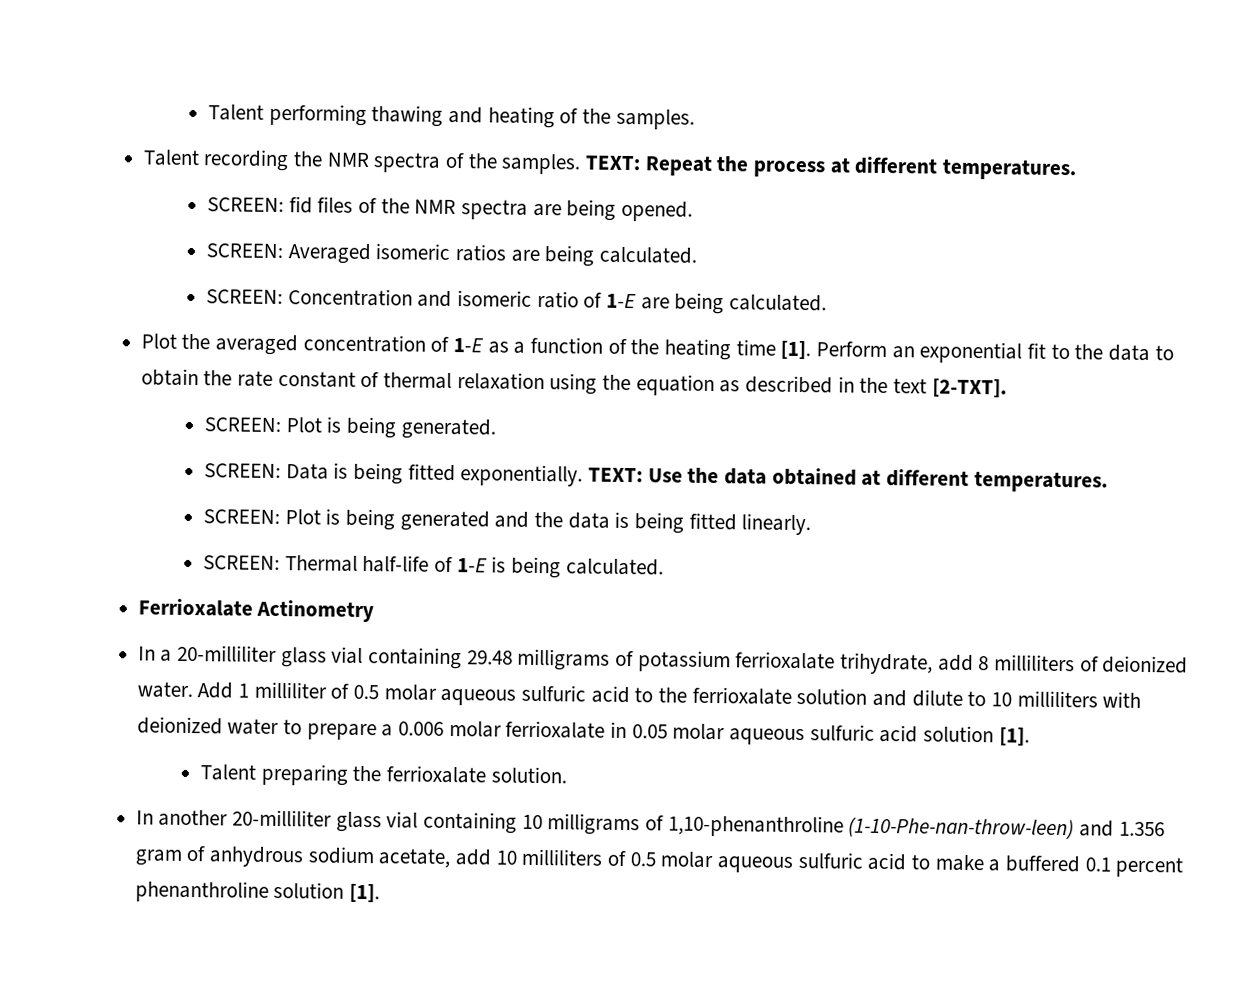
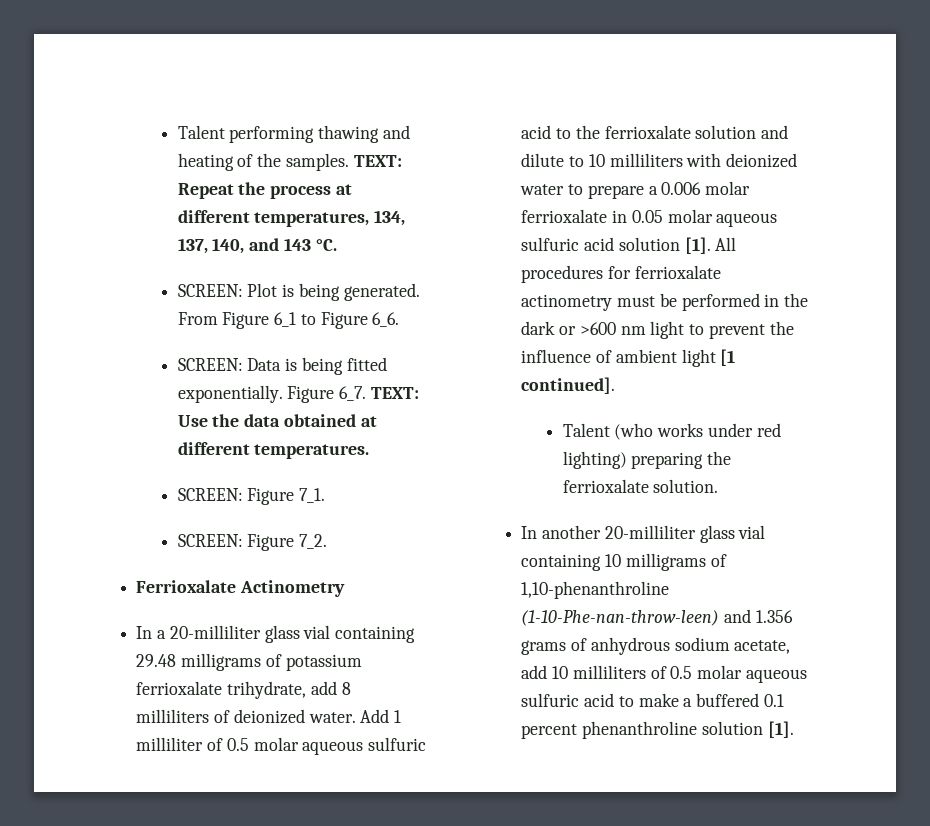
[142,149,582,175] // Talent recording the NMR spectra of the samples. -> (349, 162) none
[941,158,1076,181] [206,196,694,222] [205,243,698,267] [205,288,828,315] [140,333,1174,364] [140,368,1007,398] temperatures. // SCREEN: fid files of the NMR spectra are being opened. // SCREEN: Averaged isomeric ratios are being calculated. // SCREEN: Concentration and isomeric ratio of 1-E are being calculated. // Plot the averaged concentration of 1-E as a function of the heating time [1]. Perform an exponential fit to the data to obtain the rate constant of thermal relaxation using the equation as described in the text [2-TXT]. -> [254,210,406,227] [177,238,337,254] temperatures, 134, 137, 140, and 143 °C.
(496, 429) none -> [177,312,400,329] From Figure 6_1 to Figure 6_6.
(584, 475) none -> [287,386,367,403] Figure 6_7.
[284,508,812,536] [202,554,664,579] Plot is being generated and the data is being fitted linearly. // SCREEN: Thermal half-life of 1-E is being calculated. -> [247,488,326,505] [177,534,328,551] Figure 7_1. // SCREEN: Figure 7_2.
[199,764,256,781] // Talent -> [715,237,737,251] [521,265,721,283] [521,293,809,311] [521,321,794,339] [521,349,736,367] [521,377,616,394] [562,423,781,440] [562,451,627,469] All procedures for ferrioxalate actinometry must be performed in the dark or >600 nm light to prevent the influence of ambient light [1 continued]. // Talent (who works under red lighting)
[134,849,182,866] gram -> [521,640,567,655] grams

